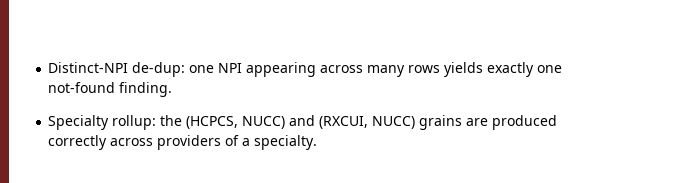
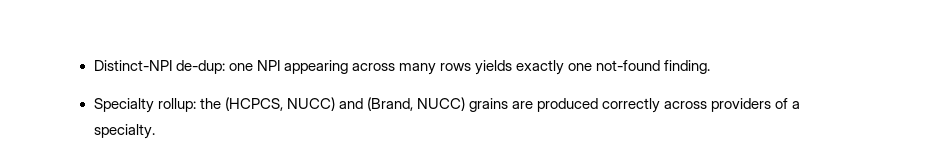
[319,116,369,129] (RXCUI, -> [366,97,413,111] (Brand,

